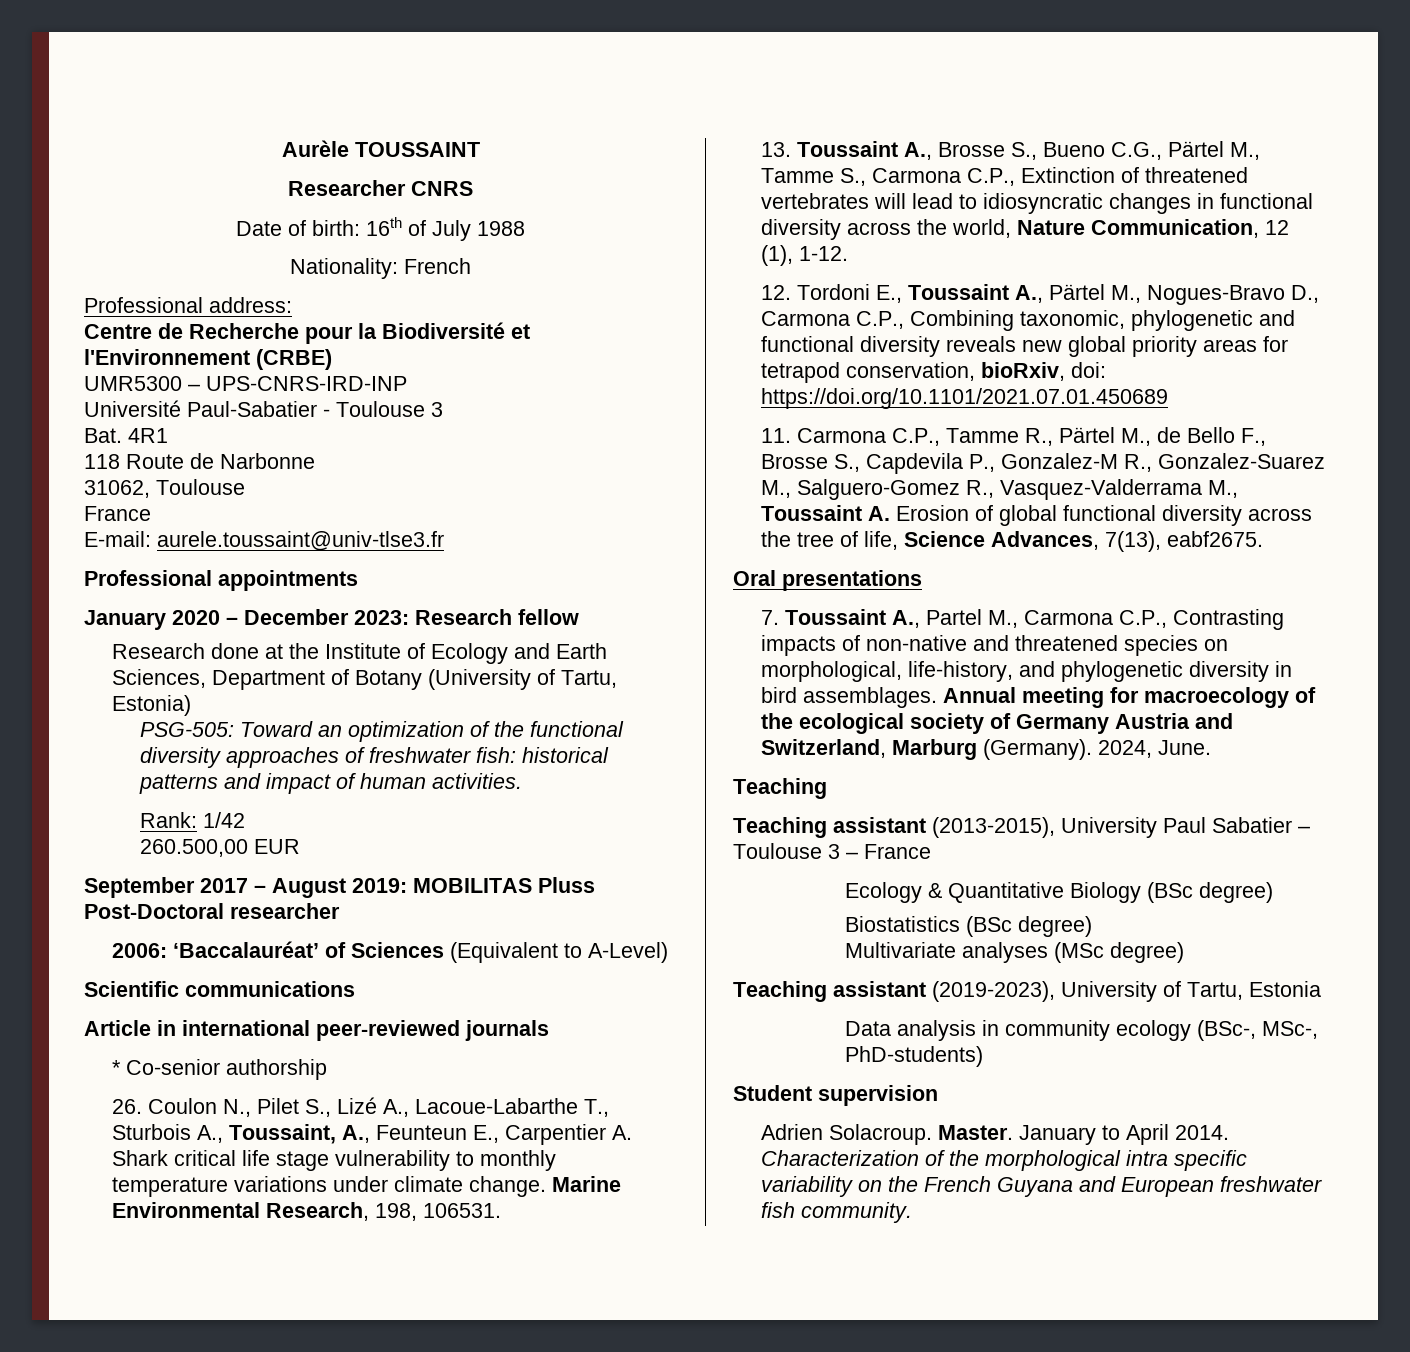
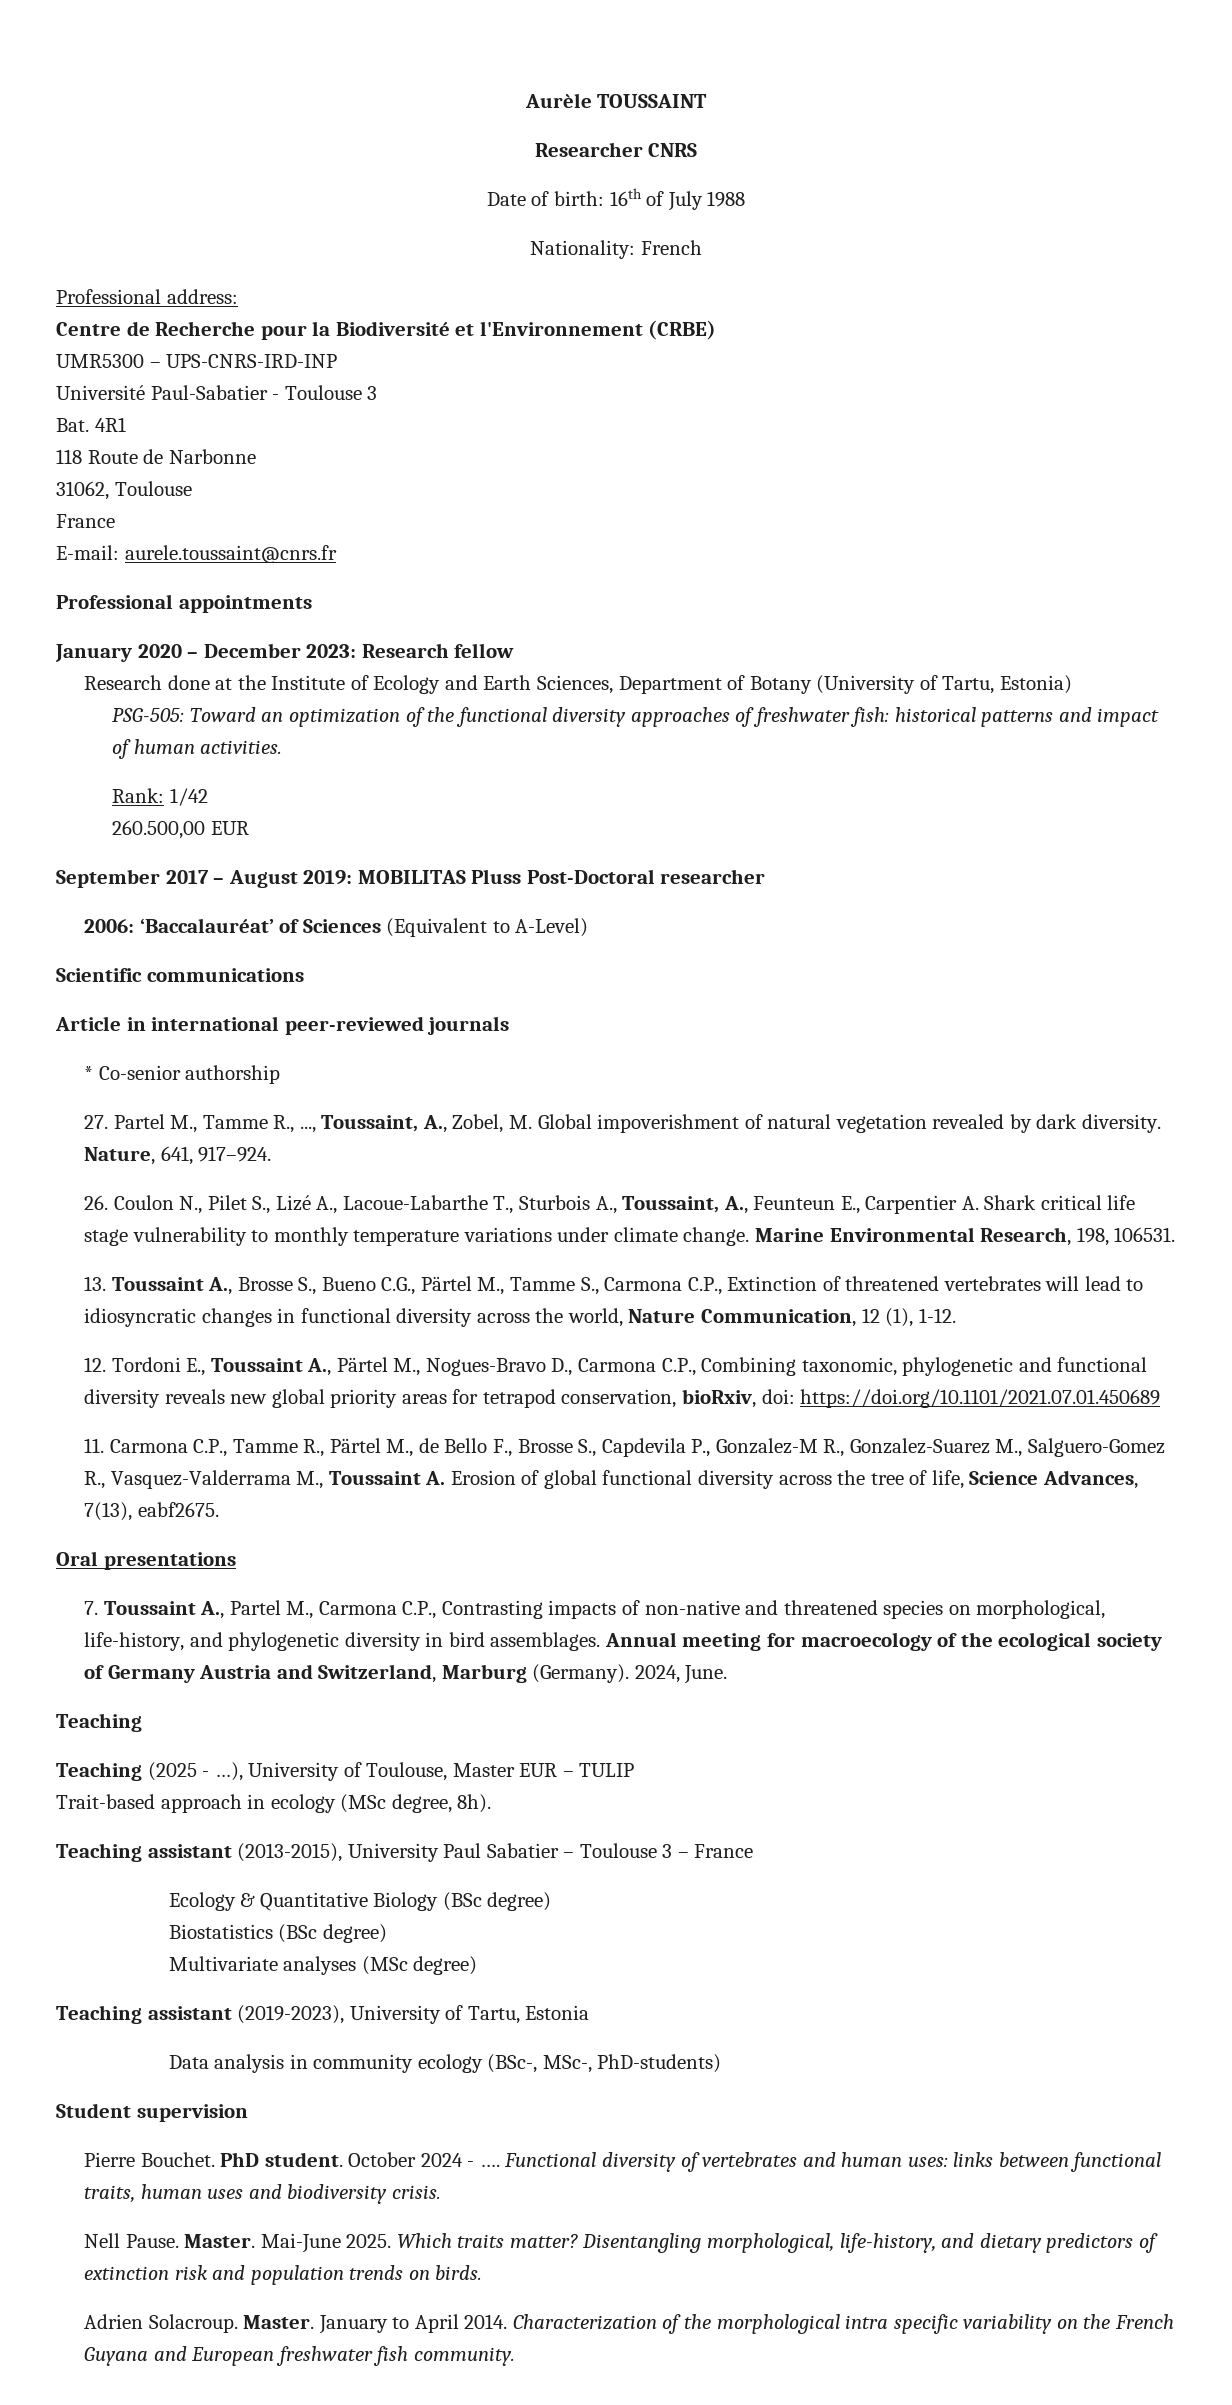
[157,531,444,551] aurele.toussaint@univ-tlse3.fr -> [124,545,337,563] aurele.toussaint@cnrs.fr
(327, 1069) none -> [84,1114,1161,1133] [84,1146,272,1165] // 27. Partel M., Tamme R., ..., Toussaint, A., Zobel, M. Global impoverishment of natural vegetation revealed by dark diversity. Nature, 641, 917–924.
(827, 788) none -> [56,1762,635,1781] [56,1794,492,1813] // Teaching (2025 - …), University of Toulouse, Master EUR – TULIP // Trait-based approach in ecology (MSc degree, 8h).
(938, 1095) none -> [84,2152,1162,2172] [84,2184,441,2204] [84,2233,1158,2253] [84,2265,483,2285] // Pierre Bouchet. PhD student. October 2024 - …. Functional diversity of vertebrates and human uses: links between functional traits, human uses and biodiversity crisis. // Nell Pause. Master. Mai-June 2025. Which traits matter? Disentangling morphological, life-history, and dietary predictors of extinction risk and population trends on birds.

